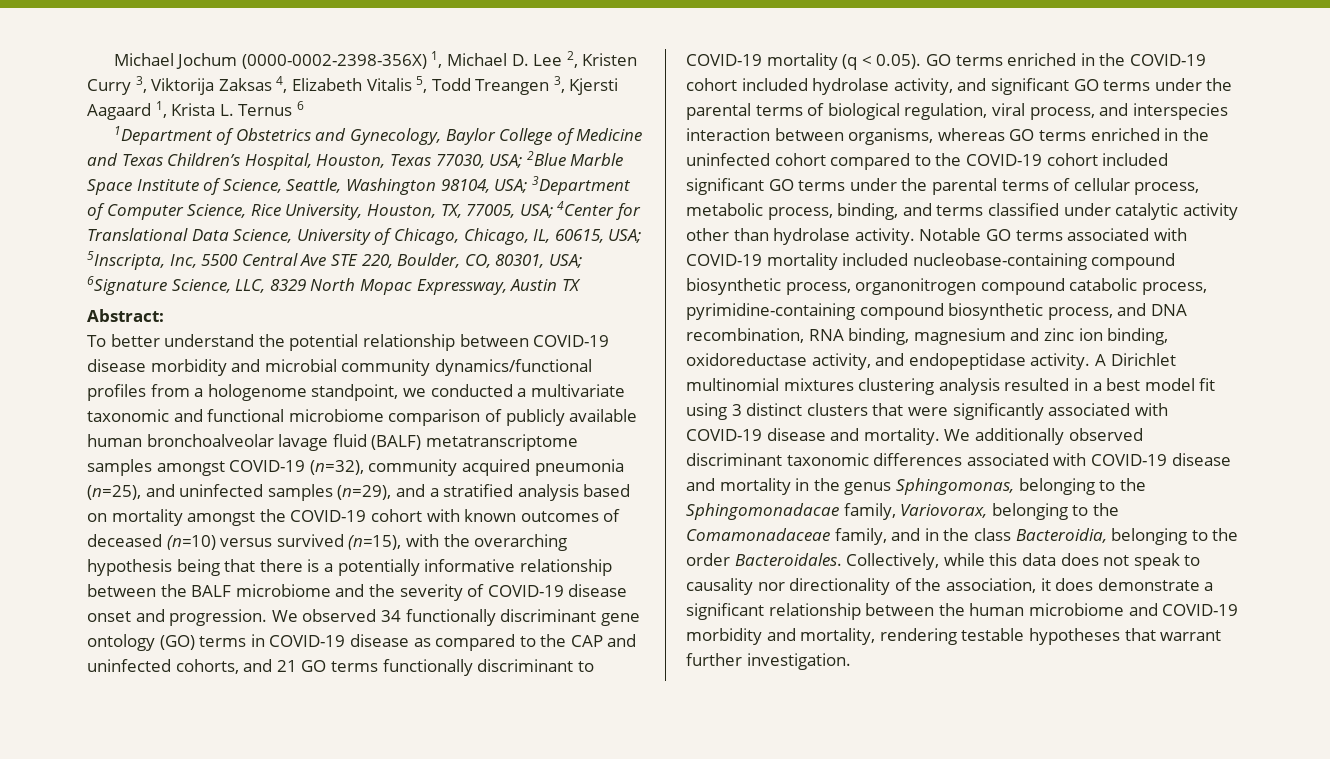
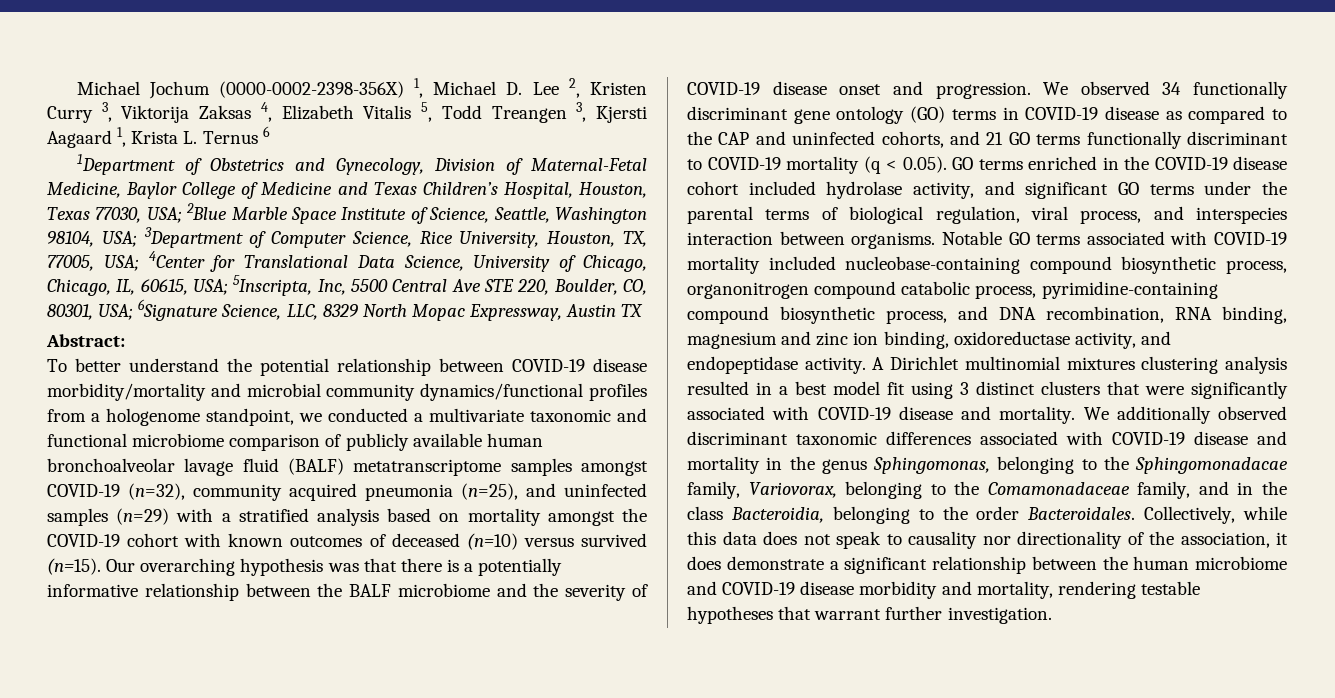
(442, 136) none -> [433,158,648,175] [47,182,121,198] Division of Maternal-Fetal Medicine,
[150,359,227,376] morbidity -> [47,383,206,401] morbidity/mortality
[337,484,425,500] (n=29), and -> [116,508,214,525] (n=29) with
[348,534,470,550] (n=15), with the -> [47,558,136,575] (n=15). Our
[176,559,220,576] being -> [327,563,359,572] was
(1206, 60) none -> [1233,156,1287,170] disease
[848,128,1209,145] [686,153,1169,170] [686,178,1200,195] [686,203,1238,220] [686,228,915,245] organisms, whereas GO terms enriched in the uninfected cohort compared to the COVID-19 cohort included significant GO terms under the parental terms of cellular process, metabolic process, binding, and terms classified under catalytic activity other than hydrolase activity. -> [851,232,936,249] organisms.
(1239, 610) none -> [800,581,855,595] disease

